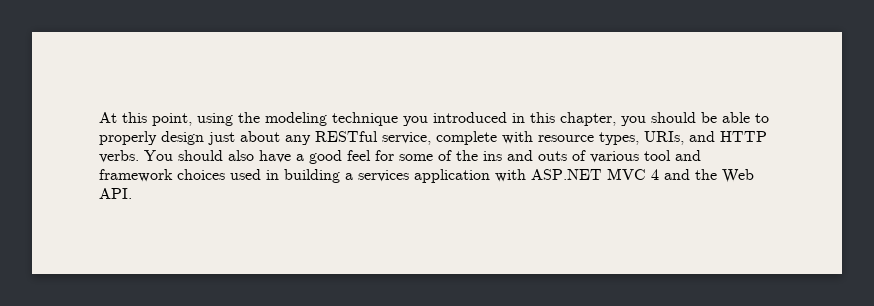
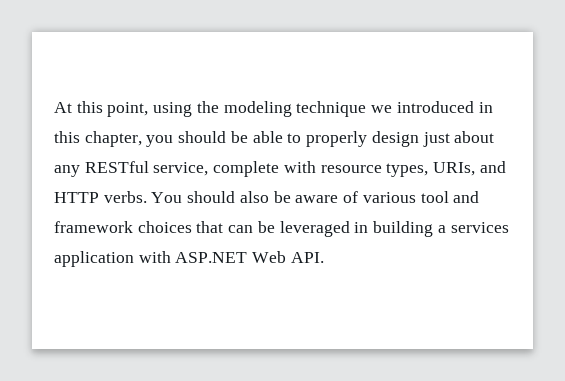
[403,116,428,126] you -> [371,105,393,113] we
[259,150,567,164] have a good feel for some of the ins and outs -> [273,191,339,203] be aware
[230,169,261,180] used -> [196,221,350,237] that can be leveraged
[607,168,717,180] MVC 4 and the -> (248, 257) none

